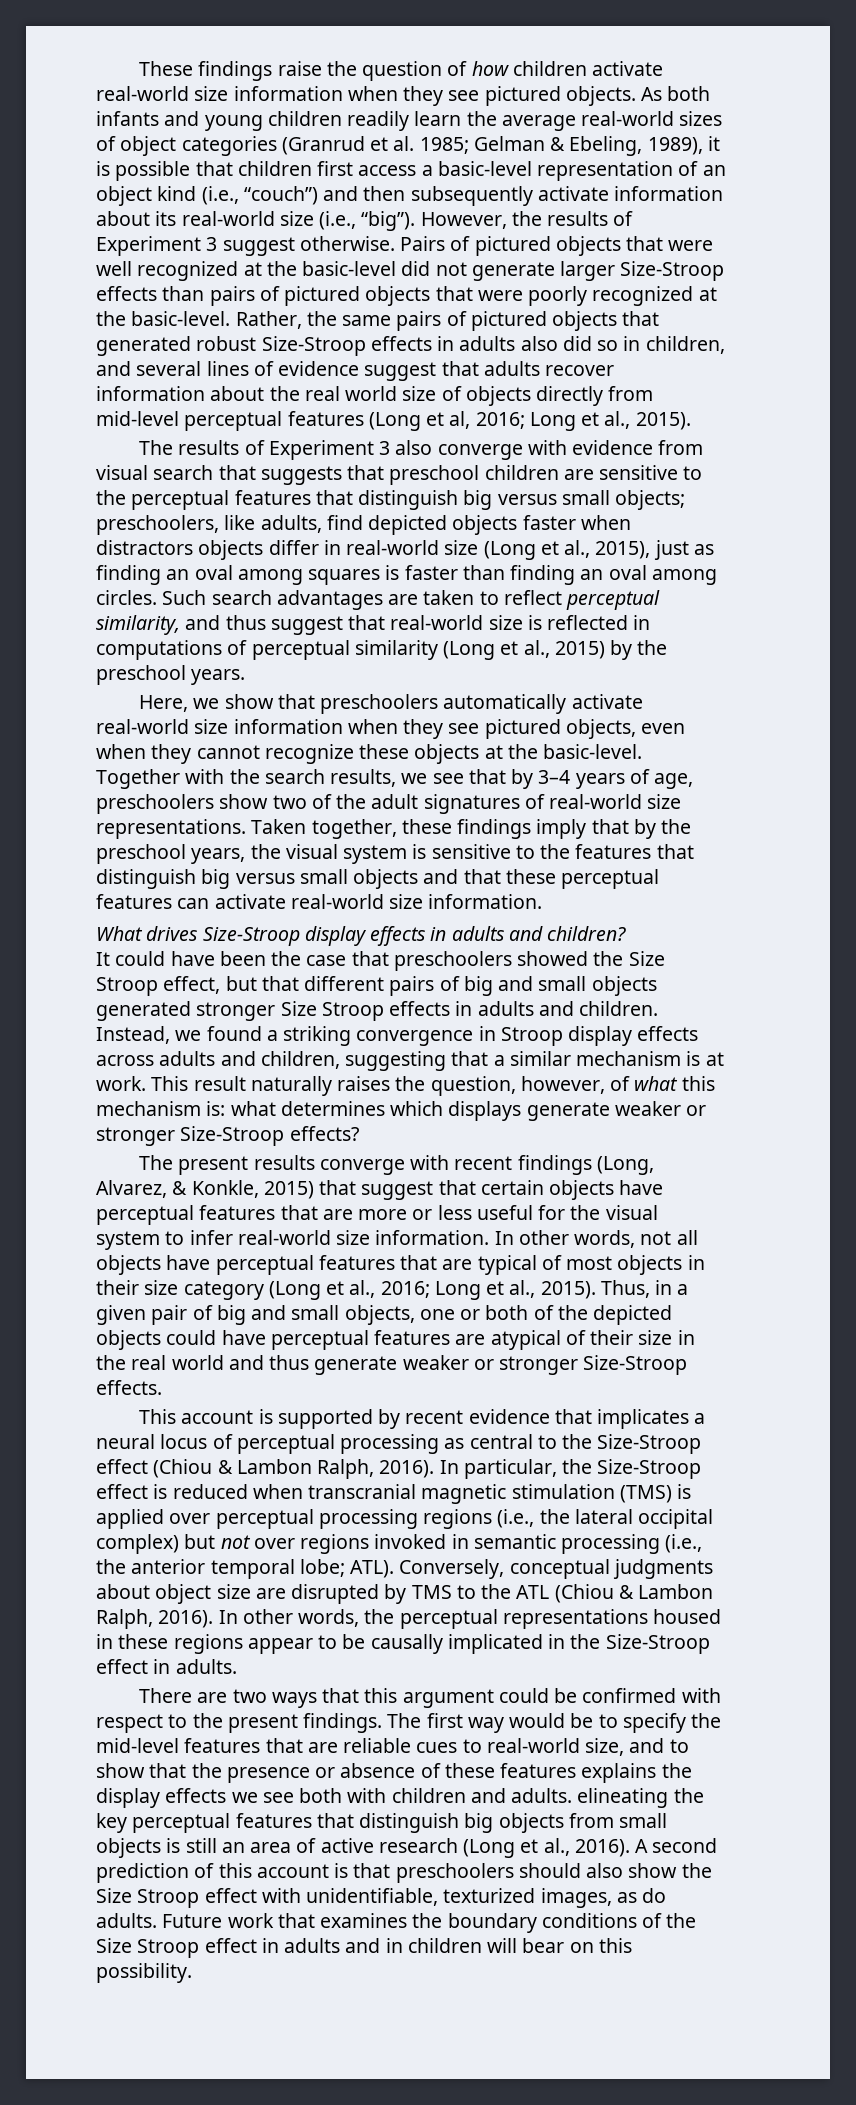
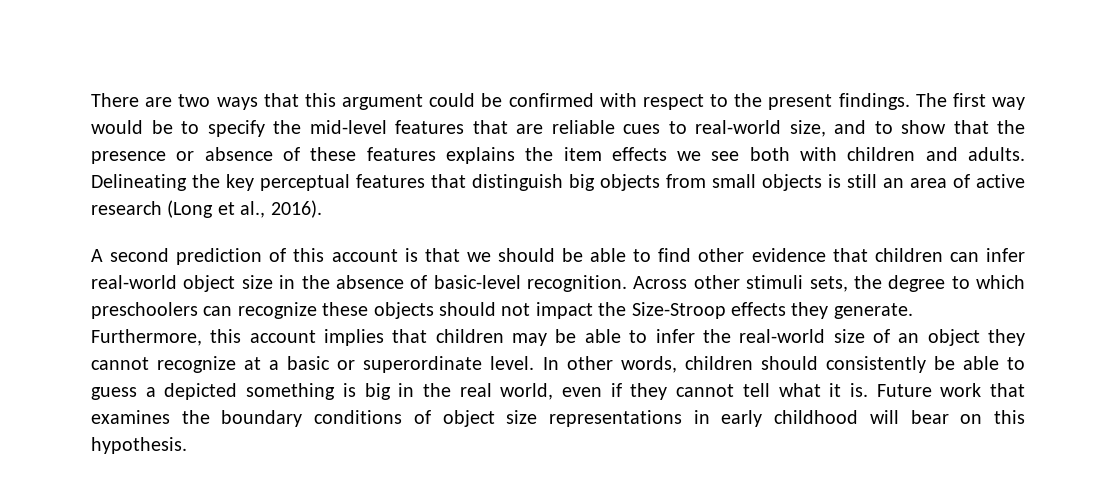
[139,61,664,81] [96,86,711,106] [96,111,723,131] [96,136,720,156] [96,161,726,181] [96,186,724,206] [96,211,634,231] [96,236,714,256] [96,261,725,281] [96,286,717,306] [96,311,660,331] [96,336,725,356] [96,361,615,381] [96,386,654,406] [96,411,691,431] [139,440,704,460] [96,465,703,485] [96,490,686,510] [96,515,631,535] [96,540,714,560] [96,565,717,585] [96,590,661,610] [96,615,651,635] [96,640,668,660] [96,665,246,685] [139,694,643,714] [96,719,686,739] [96,744,643,764] [96,769,694,789] [96,794,682,814] [96,819,692,839] [96,844,694,864] [96,869,660,889] [96,894,543,909] [96,926,627,946] [96,951,665,971] [96,976,657,996] [96,1001,659,1021] [96,1026,699,1046] [96,1051,724,1071] [96,1076,715,1096] [96,1101,707,1121] [96,1126,359,1146] [139,1155,654,1175] [96,1180,664,1200] [96,1205,658,1225] [96,1230,698,1250] [96,1255,705,1275] [96,1280,689,1300] [96,1305,673,1325] [96,1330,695,1350] [96,1355,688,1375] [96,1380,162,1395] [139,1409,706,1429] [96,1434,702,1454] [96,1459,702,1479] [96,1484,692,1504] [96,1509,714,1529] [96,1534,703,1554] [96,1559,713,1579] [96,1584,714,1604] [96,1609,722,1629] [96,1634,710,1654] [96,1659,237,1674] These findings raise the question of how children activate real-world size information when they see pictured objects. As both infants and young children readily learn the average real-world sizes of object categories (Granrud et al. 1985; Gelman & Ebeling, 1989), it is possible that children first access a basic-level representation of an object kind (i.e., “couch”) and then subsequently activate information about its real-world size (i.e., “big”). However, the results of Experiment 3 suggest otherwise. Pairs of pictured objects that were well recognized at the basic-level did not generate larger Size-Stroop effects than pairs of pictured objects that were poorly recognized at the basic-level. Rather, the same pairs of pictured objects that generated robust Size-Stroop effects in adults also did so in children, and several lines of evidence suggest that adults recover information about the real world size of objects directly from mid-level perceptual features (Long et al, 2016; Long et al., 2015). // The results of Experiment 3 also converge with evidence from visual search that suggests that preschool children are sensitive to the perceptual features that distinguish big versus small objects; preschoolers, like adults, find depicted objects faster when distractors objects differ in real-world size (Long et al., 2015), just as finding an oval among squares is faster than finding an oval among circles. Such search advantages are taken to reflect perceptual similarity, and thus suggest that real-world size is reflected in computations of perceptual similarity (Long et al., 2015) by the preschool years. // Here, we show that preschoolers automatically activate real-world size information when they see pictured objects, even when they cannot recognize these objects at the basic-level. Together with the search results, we see that by 3–4 years of age, preschoolers show two of the adult signatures of real-world size representations. Taken together, these findings imply that by the preschool years, the visual system is sensitive to the features that distinguish big versus small objects and that these perceptual features can activate real-world size information. // What drives Size-Stroop display effects in adults and children? // It could have been the case that preschoolers showed the Size Stroop effect, but that different pairs of big and small objects generated stronger Size Stroop effects in adults and children. Instead, we found a striking convergence in Stroop display effects across adults and children, suggesting that a similar mechanism is at work. This result naturally raises the question, however, of what this mechanism is: what determines which displays generate weaker or stronger Size-Stroop effects? // The present results converge with recent findings (Long, Alvarez, & Konkle, 2015) that suggest that certain objects have perceptual features that are more or less useful for the visual system to infer real-world size information. In other words, not all objects have perceptual features that are typical of most objects in their size category (Long et al., 2016; Long et al., 2015). Thus, in a given pair of big and small objects, one or both of the depicted objects could have perceptual features are atypical of their size in the real world and thus generate weaker or stronger Size-Stroop effects. // This account is supported by recent evidence that implicates a neural locus of perceptual processing as central to the Size-Stroop effect (Chiou & Lambon Ralph, 2016). In particular, the Size-Stroop effect is reduced when transcranial magnetic stimulation (TMS) is applied over perceptual processing regions (i.e., the lateral occipital complex) but not over regions invoked in semantic processing (i.e., the anterior temporal lobe; ATL). Conversely, conceptual judgments about object size are disrupted by TMS to the ATL (Chiou & Lambon Ralph, 2016). In other words, the perceptual representations housed in these regions appear to be causally implicated in the Size-Stroop effect in adults. // -> (91, 100) none
[96,1788,160,1808] display -> [563,147,602,161] item
[577,1788,669,1808] elineating -> [91,174,187,191] Delineating
(630, 1848) none -> (322, 209) //
[395,1863,712,1883] [96,1888,667,1908] [96,1913,157,1928] preschoolers should also show the Size Stroop effect with unidentifiable, texturized images, as do adults. -> [466,248,1025,262] [91,275,1025,292] [91,302,913,319] [91,329,1026,346] [91,356,1025,373] [91,383,868,400] we should be able to find other evidence that children can infer real-world object size in the absence of basic-level recognition. Across other stimuli sets, the degree to which preschoolers can recognize these objects should not impact the Size-Stroop effects they generate. Furthermore, this account implies that children may be able to infer the real-world size of an object they cannot recognize at a basic or superordinate level. In other words, children should consistently be able to guess a depicted something is big in the real world, even if they cannot tell what it is.
[666,1913,697,1928] [96,1938,482,1958] the Size Stroop effect in adults and in children -> [442,410,859,427] object size representations in early childhood
[96,1963,192,1983] possibility. -> [91,437,187,454] hypothesis.

